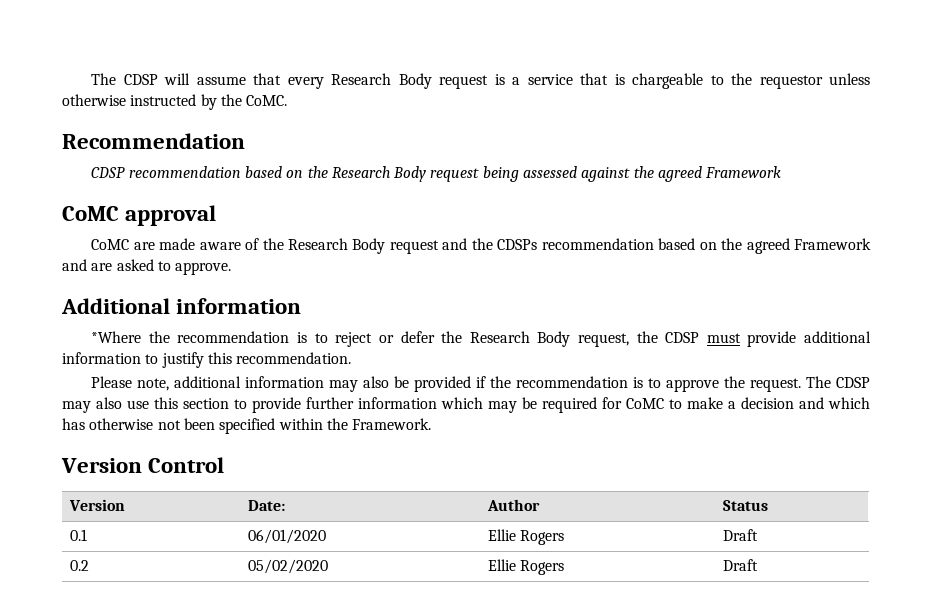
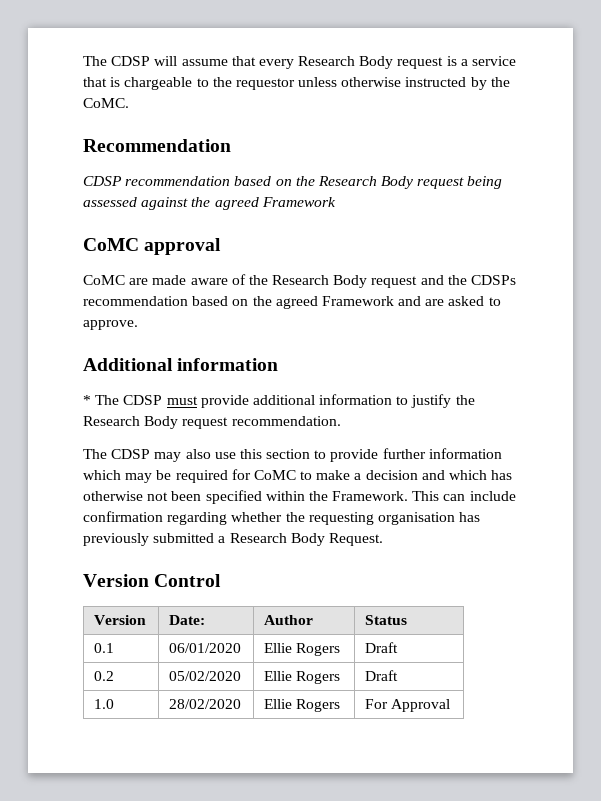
[91,331,658,347] *Where the recommendation is to reject or defer the Research Body request, the -> [83,395,120,405] * The
[207,352,352,364] [91,376,802,392] this recommendation. // Please note, additional information may also be provided if the recommendation is to approve the request. -> [455,395,475,405] [83,416,341,429] the Research Body request recommendation. //
(432, 424) none -> [412,491,516,501] [83,511,481,525] [83,533,383,546] This can include confirmation regarding whether the requesting organisation has previously submitted a Research Body Request.
(759, 565) none -> [94,699,115,709] [169,699,242,709] [264,699,341,712] [365,699,451,712] // 1.0 | 28/02/2020 | Ellie Rogers | For Approval

